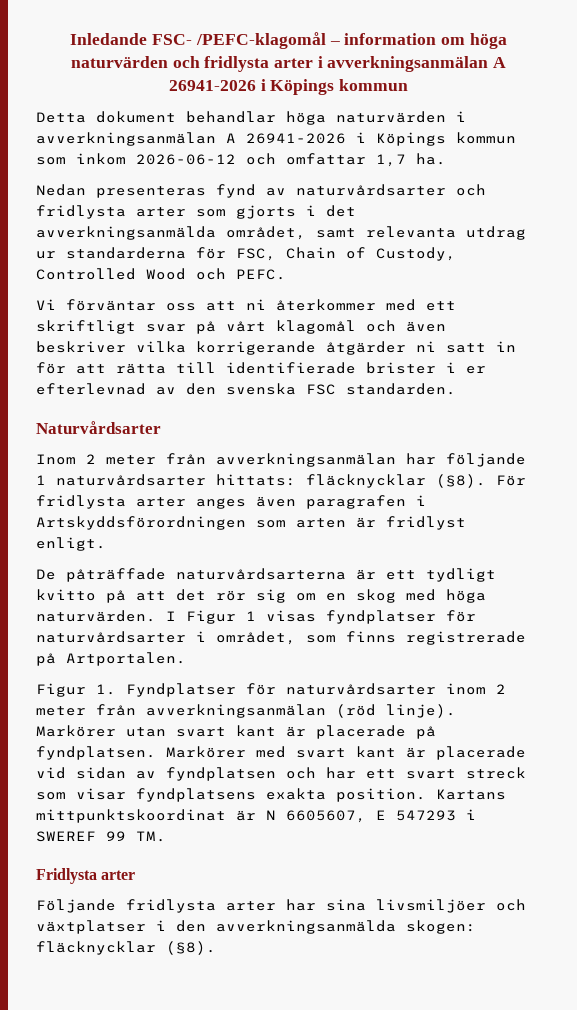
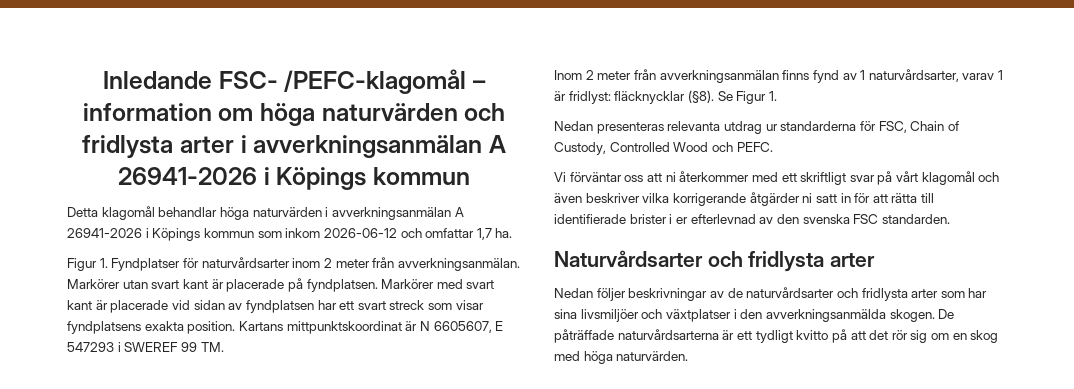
[96,111,176,123] dokument -> [101,206,155,220] klagomål
[36,184,486,198] [36,205,356,219] [36,226,356,240] Nedan presenteras fynd av naturvårdsarter och fridlysta arter som gjorts i det avverkningsanmälda området, samt -> [67,257,520,271] [67,278,495,292] [67,300,484,313] [67,321,504,334] [67,342,224,352] [554,69,1004,83] [554,90,777,104] [554,121,664,134] Figur 1. Fyndplatser för naturvårdsarter inom 2 meter från avverkningsanmälan. Markörer utan svart kant är placerade på fyndplatsen. Markörer med svart kant är placerade vid sidan av fyndplatsen har ett svart streck som visar fyndplatsens exakta position. Kartans mittpunktskoordinat är N 6605607, E 547293 i SWEREF 99 TM. // Inom 2 meter från avverkningsanmälan finns fynd av 1 naturvårdsarter, varav 1 är fridlyst: fläcknycklar (§8). Se Figur 1. // Nedan presenteras
[36,453,526,467] [36,474,526,488] [36,495,426,509] [36,516,466,530] [36,537,106,551] // Inom 2 meter från avverkningsanmälan har följande 1 naturvårdsarter hittats: fläcknycklar (§8). För fridlysta arter anges även paragrafen i Artskyddsförordningen som arten är fridlyst enligt. // -> [707,251,876,272] [554,287,988,301] [554,309,935,322] och fridlysta arter // Nedan följer beskrivningar av de naturvårdsarter och fridlysta arter som har sina livsmiljöer och växtplatser i den avverkningsanmälda skogen.
[166,610,476,624] [36,631,526,645] [36,652,186,666] [36,683,506,697] [36,704,456,718] [36,725,436,739] [36,746,526,760] [36,767,526,781] [36,788,506,802] [36,809,476,823] [36,831,166,842] [36,868,136,884] [36,899,526,913] [36,920,476,934] [36,941,216,955] I Figur 1 visas fyndplatser för naturvårdsarter i området, som finns registrerade på Artportalen. // Figur 1. Fyndplatser för naturvårdsarter inom 2 meter från avverkningsanmälan (röd linje). Markörer utan svart kant är placerade på fyndplatsen. Markörer med svart kant är placerade vid sidan av fyndplatsen och har ett svart streck som visar fyndplatsens exakta position. Kartans mittpunktskoordinat är N 6605607, E 547293 i SWEREF 99 TM. // Fridlysta arter // Följande fridlysta arter har sina livsmiljöer och växtplatser i den avverkningsanmälda skogen: fläcknycklar (§8). -> (689, 356) none

